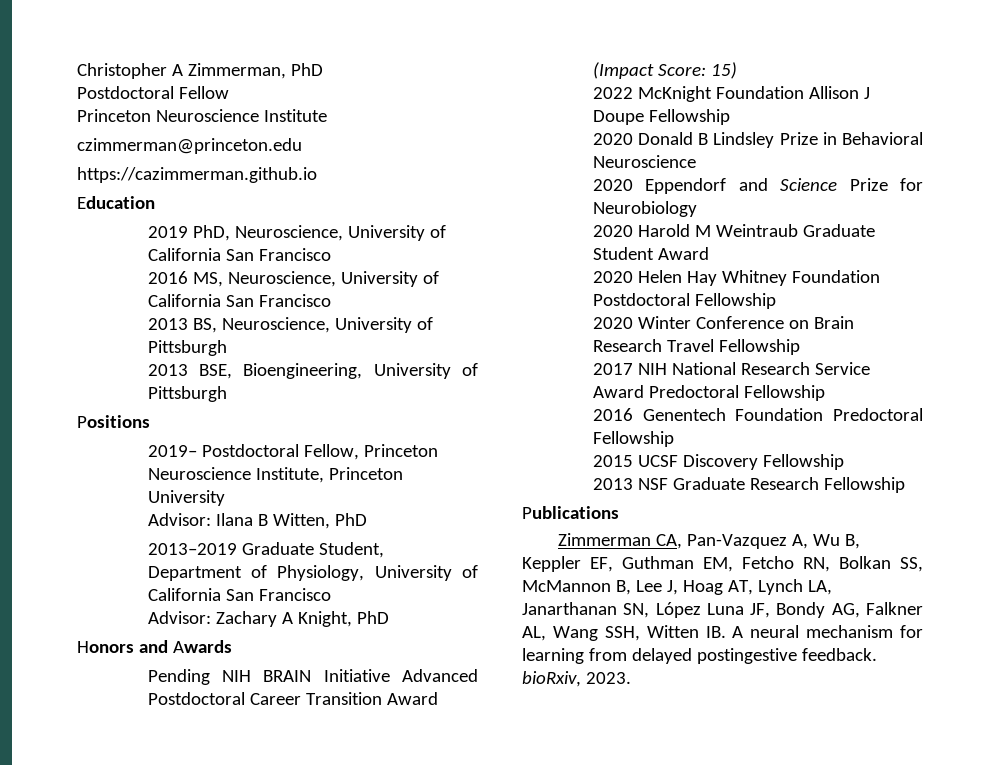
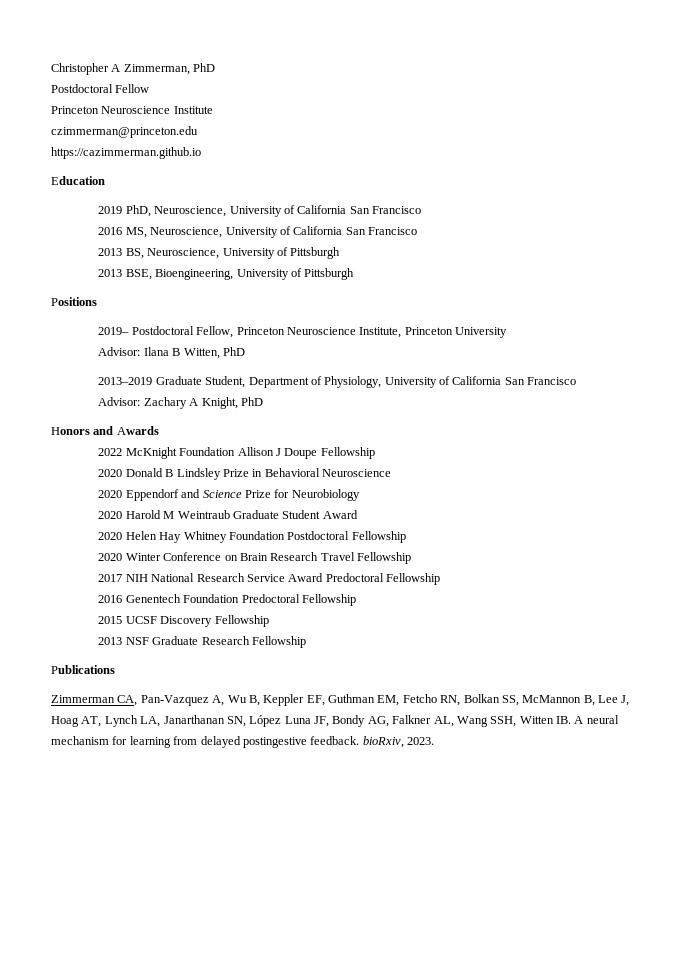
[147,669,478,685] [147,692,438,705] [592,62,737,79] // Pending NIH BRAIN Initiative Advanced Postdoctoral Career Transition Award (Impact Score: 15) -> (159, 430) none

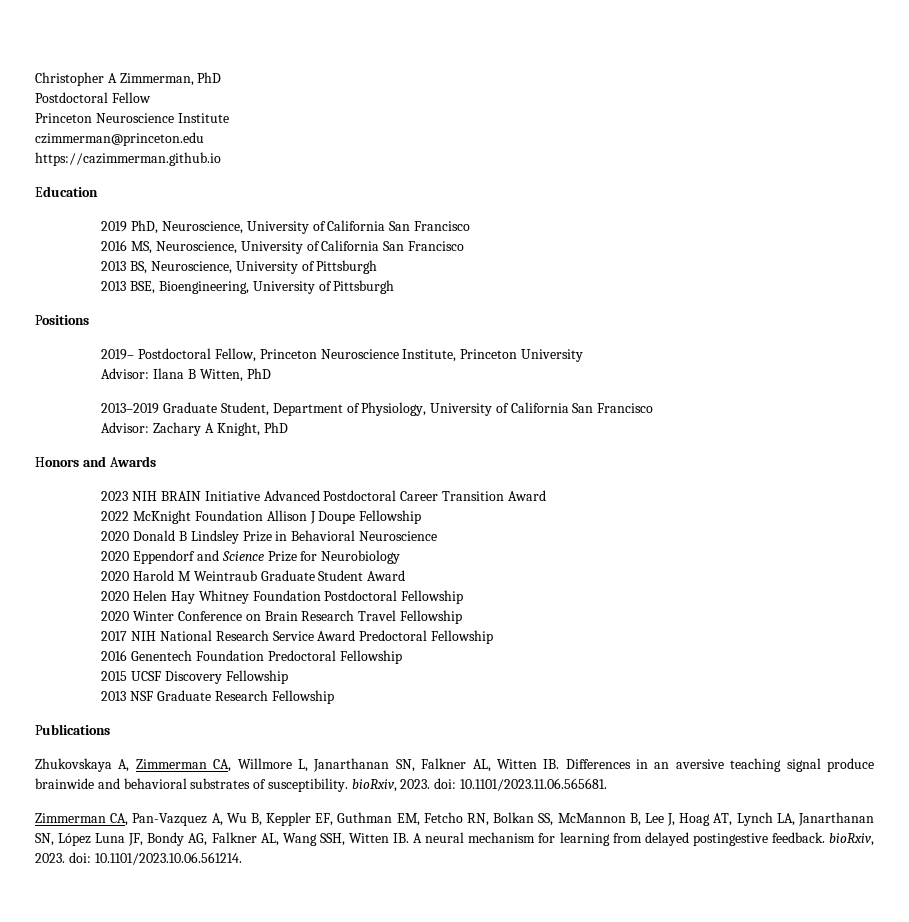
(159, 430) none -> [101,490,546,501] // 2023 NIH BRAIN Initiative Advanced Postdoctoral Career Transition Award
(115, 669) none -> [35,758,875,772] [35,778,608,792] // Zhukovskaya A, Zimmerman CA, Willmore L, Janarthanan SN, Falkner AL, Witten IB. Differences in an aversive teaching signal produce brainwide and behavioral substrates of susceptibility. bioRxiv, 2023. doi: 10.1101/2023.11.06.565681.
(434, 741) none -> [68,852,242,865] doi: 10.1101/2023.10.06.561214.

